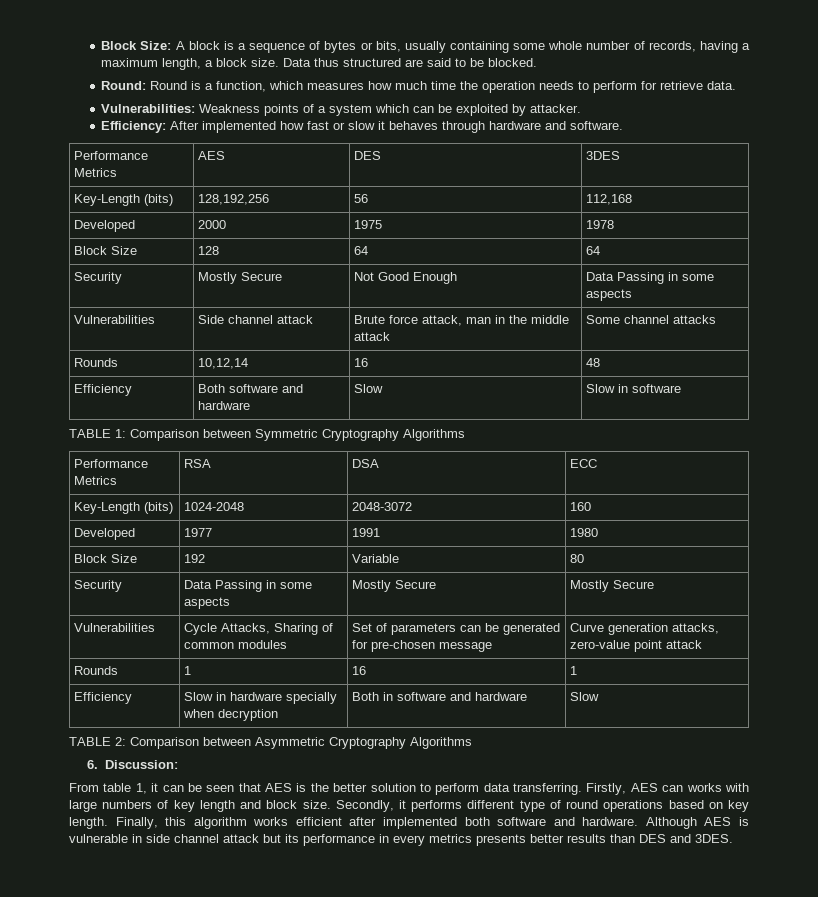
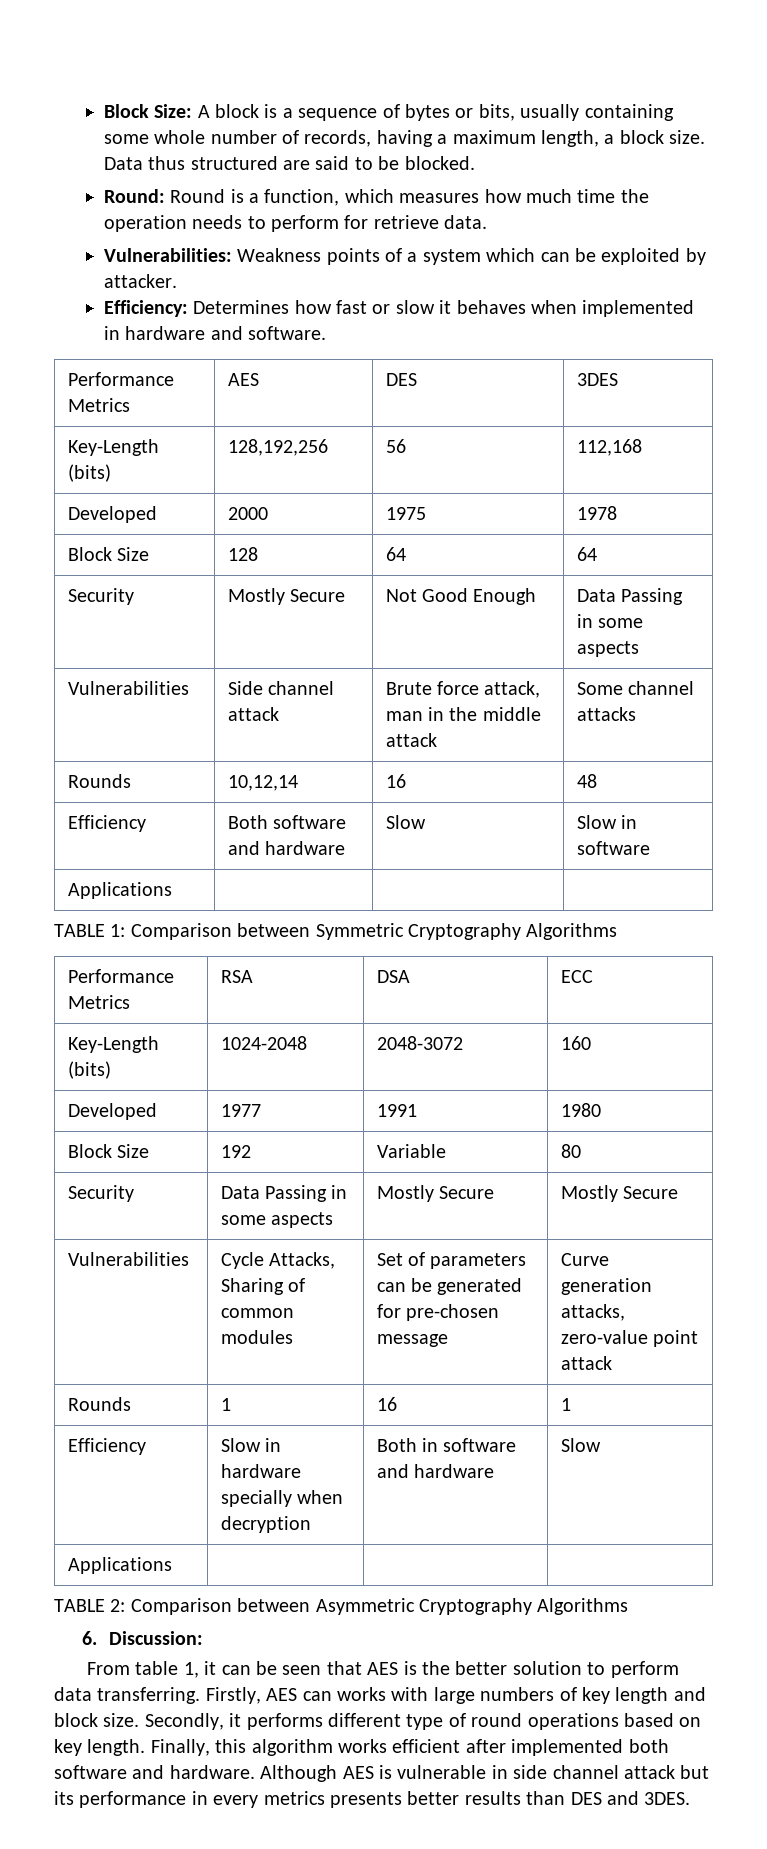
[170,121,277,133] After implemented -> [193,300,290,314] Determines
[442,121,486,133] through -> [530,300,695,317] [103,326,120,340] when implemented in
(682, 388) none -> [67,882,172,899] // Applications | | |
(600, 696) none -> [67,1557,172,1574] // Applications | | |

